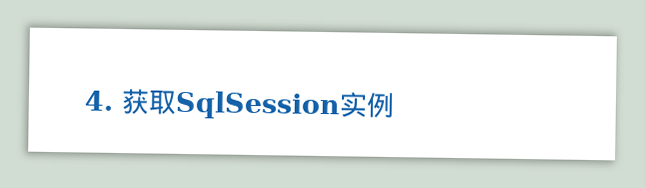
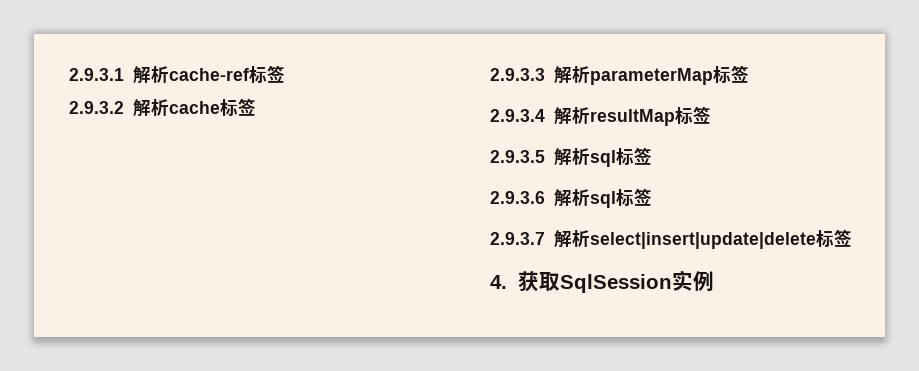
(84, 100) none -> [69,65,285,84] [69,98,256,117] [490,65,749,85] [490,106,711,126] [490,147,652,167] [490,188,652,208] [490,229,852,249] 2.9.3.1解析cache-ref标签 // 2.9.3.2解析cache标签 // 2.9.3.3解析parameterMap标签 // 2.9.3.4解析resultMap标签 // 2.9.3.5解析sql标签 // 2.9.3.6解析sql标签 // 2.9.3.7解析select|insert|update|delete标签 //

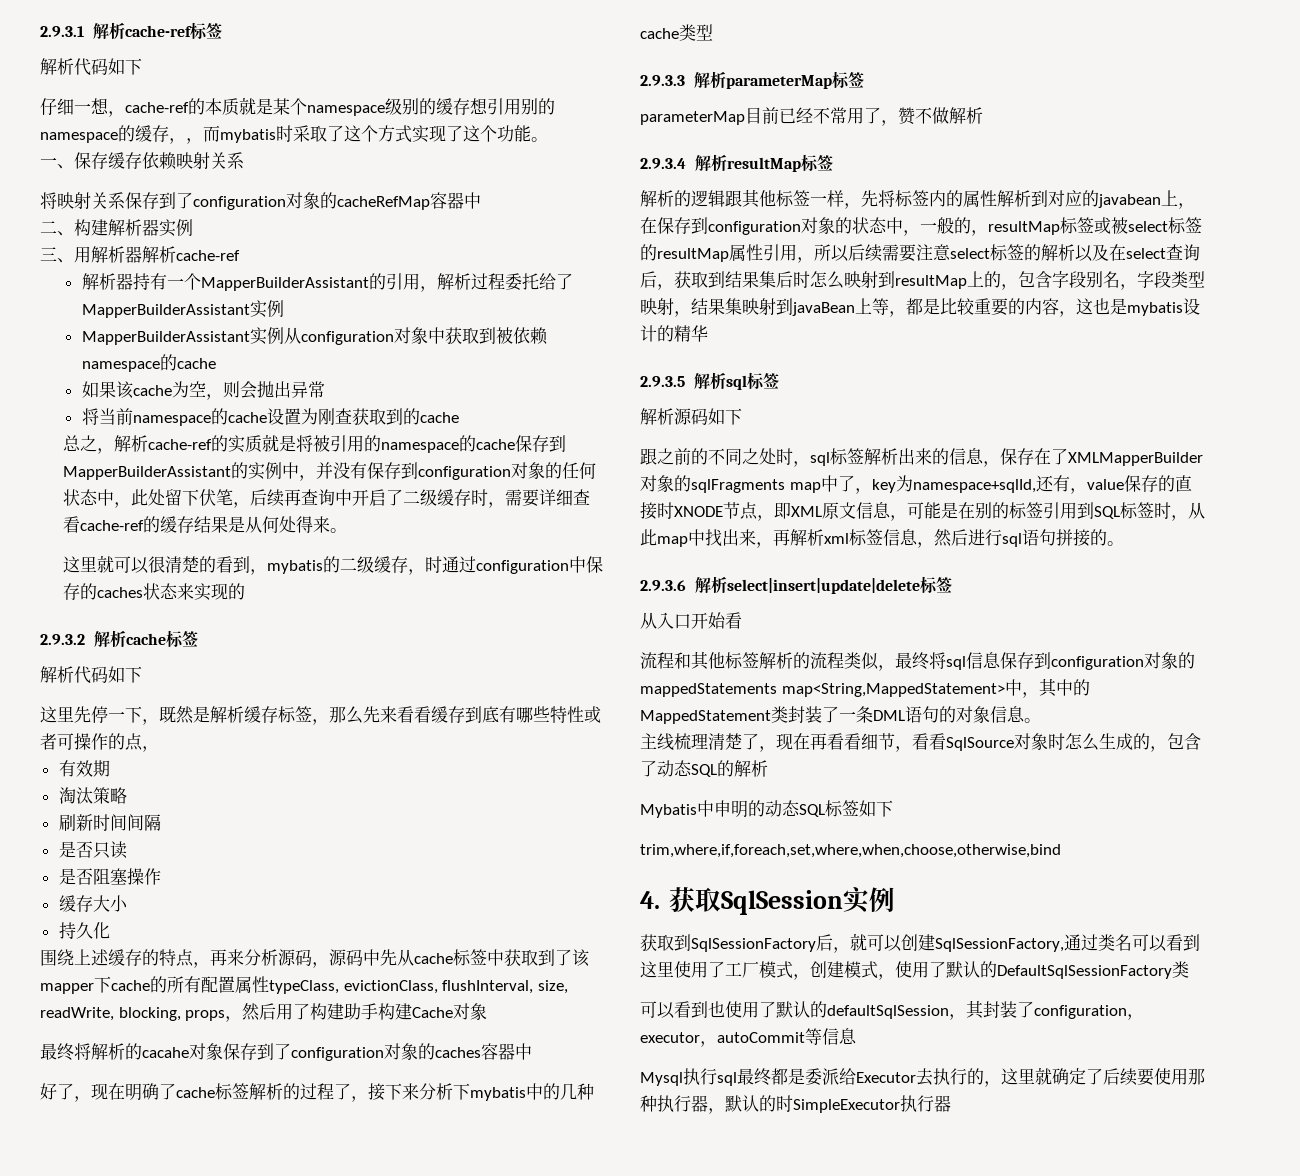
[69,98,256,117] [490,65,749,85] [490,106,711,126] [490,147,652,167] [490,188,652,208] [490,229,852,249] [490,270,714,293] 2.9.3.2解析cache标签 // 2.9.3.3解析parameterMap标签 // 2.9.3.4解析resultMap标签 // 2.9.3.5解析sql标签 // 2.9.3.6解析sql标签 // 2.9.3.7解析select|insert|update|delete标签 // 4.获取SqlSession实例 -> [40,58,142,76] [40,97,555,117] [40,125,548,144] [40,152,244,170] [40,192,481,210] [40,219,193,237] [40,246,240,263] [81,273,573,292] [81,300,284,318] [81,327,548,345] [81,354,216,372] [81,381,325,400] [81,408,459,426] [63,434,567,454] [63,462,597,481] [63,489,591,508] [63,516,348,533] [63,555,604,575] [63,583,246,601] [40,630,198,647] [40,666,142,684] [40,706,601,725] [40,733,159,752] [58,760,110,777] [58,787,127,804] [58,814,161,831] [58,841,127,859] [58,868,161,885] [58,895,128,912] [58,922,110,939] [40,949,590,968] [40,976,568,994] [40,1003,488,1022] [40,1043,532,1061] [40,1083,594,1102] [640,24,713,41] [640,71,864,89] [640,107,983,126] [640,154,833,172] [640,189,1195,209] [640,217,1202,236] [640,244,1200,263] [640,271,1205,290] [640,298,1200,317] [640,325,708,342] [640,372,779,390] [640,408,742,425] [640,448,1203,467] [640,475,1192,494] [640,502,1205,521] [640,529,1124,548] [640,576,952,594] [640,612,742,629] [640,651,1195,671] [640,678,1090,698] [640,706,1041,724] [640,733,1201,752] [640,760,768,777] [640,800,893,818] [640,844,1061,858] [640,887,895,915] [640,933,1200,953] [640,961,1189,980] [640,1000,1144,1020] [640,1028,857,1047] [640,1067,1205,1087] [640,1095,951,1114] 解析代码如下 // 仔细一想，cache-ref的本质就是某个namespace级别的缓存想引用别的namespace的缓存，，而mybatis时采取了这个方式实现了这个功能。 // 一、保存缓存依赖映射关系 // 将映射关系保存到了configuration对象的cacheRefMap容器中 // 二、构建解析器实例 // 三、用解析器解析cache-ref // 解析器持有一个MapperBuilderAssistant的引用，解析过程委托给了MapperBuilderAssistant实例 // MapperBuilderAssistant实例从configuration对象中获取到被依赖namespace的cache // 如果该cache为空，则会抛出异常 // 将当前namespace的cache设置为刚查获取到的cache // 总之，解析cache-ref的实质就是将被引用的namespace的cache保存到MapperBuilderAssistant的实例中，并没有保存到configuration对象的任何状态中，此处留下伏笔，后续再查询中开启了二级缓存时，需要详细查看cache-ref的缓存结果是从何处得来。 // 这里就可以很清楚的看到，mybatis的二级缓存，时通过configuration中保存的caches状态来实现的 // 2.9.3.2解析cache标签 // 解析代码如下 // 这里先停一下，既然是解析缓存标签，那么先来看看缓存到底有哪些特性或者可操作的点， // 有效期 // 淘汰策略 // 刷新时间间隔 // 是否只读 // 是否阻塞操作 // 缓存大小 // 持久化 // 围绕上述缓存的特点，再来分析源码，源码中先从cache标签中获取到了该mapper下cache的所有配置属性typeClass, evictionClass, flushInterval, size, readWrite, blocking, props，然后用了构建助手构建Cache对象 // 最终将解析的cacahe对象保存到了configuration对象的caches容器中 // 好了，现在明确了cache标签解析的过程了，接下来分析下mybatis中的几种cache类型 // 2.9.3.3解析parameterMap标签 // parameterMap目前已经不常用了，赞不做解析 // 2.9.3.4解析resultMap标签 // 解析的逻辑跟其他标签一样，先将标签内的属性解析到对应的javabean上，在保存到configuration对象的状态中，一般的，resultMap标签或被select标签的resultMap属性引用，所以后续需要注意select标签的解析以及在select查询后，获取到结果集后时怎么映射到resultMap上的，包含字段别名，字段类型映射，结果集映射到javaBean上等，都是比较重要的内容，这也是mybatis设计的精华 // 2.9.3.5解析sql标签 // 解析源码如下 // 跟之前的不同之处时，sql标签解析出来的信息，保存在了XMLMapperBuilder对象的sqlFragments map中了，key为namespace+sqlId,还有，value保存的直接时XNODE节点，即XML原文信息，可能是在别的标签引用到SQL标签时，从此map中找出来，再解析xml标签信息，然后进行sql语句拼接的。 // 2.9.3.6解析select|insert|update|delete标签 // 从入口开始看 // 流程和其他标签解析的流程类似，最终将sql信息保存到configuration对象的mappedStatements map<String,MappedStatement>中，其中的MappedStatement类封装了一条DML语句的对象信息。 // 主线梳理清楚了，现在再看看细节，看看SqlSource对象时怎么生成的，包含了动态SQL的解析 // Mybatis中申明的动态SQL标签如下 // trim,where,if,foreach,set,where,when,choose,otherwise,bind // 4.获取SqlSession实例 // 获取到SqlSessionFactory后，就可以创建SqlSessionFactory,通过类名可以看到这里使用了工厂模式，创建模式，使用了默认的DefaultSqlSessionFactory类 // 可以看到也使用了默认的defaultSqlSession，其封装了configuration，executor，autoCommit等信息 // Mysql执行sql最终都是委派给Executor去执行的，这里就确定了后续要使用那种执行器，默认的时SimpleExecutor执行器

